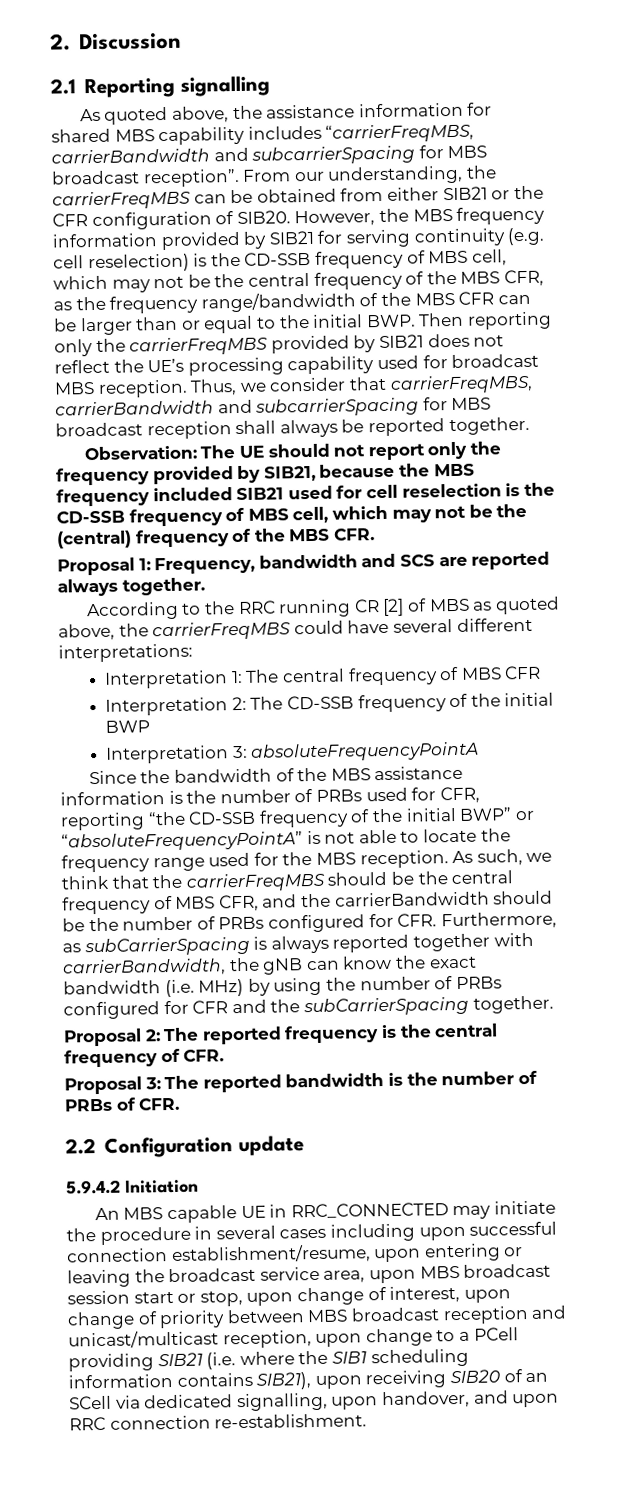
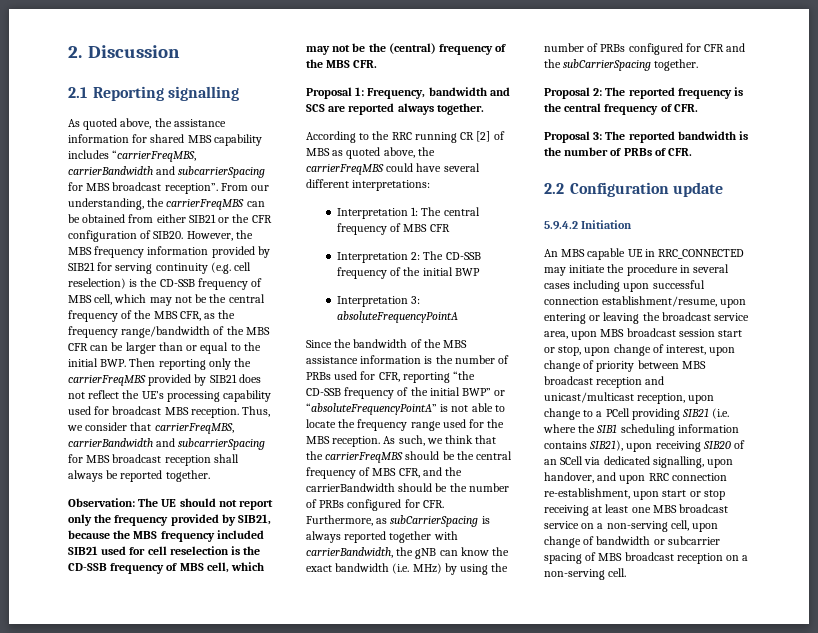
[214,1413,368,1429] re-establishment. -> [544,488,725,500] [544,504,729,516] [544,520,719,532] [544,536,720,548] [544,552,749,564] [544,568,627,580] re-establishment, upon start or stop receiving at least one MBS broadcast service on a non-serving cell, upon change of bandwidth or subcarrier spacing of MBS broadcast reception on a non-serving cell.

